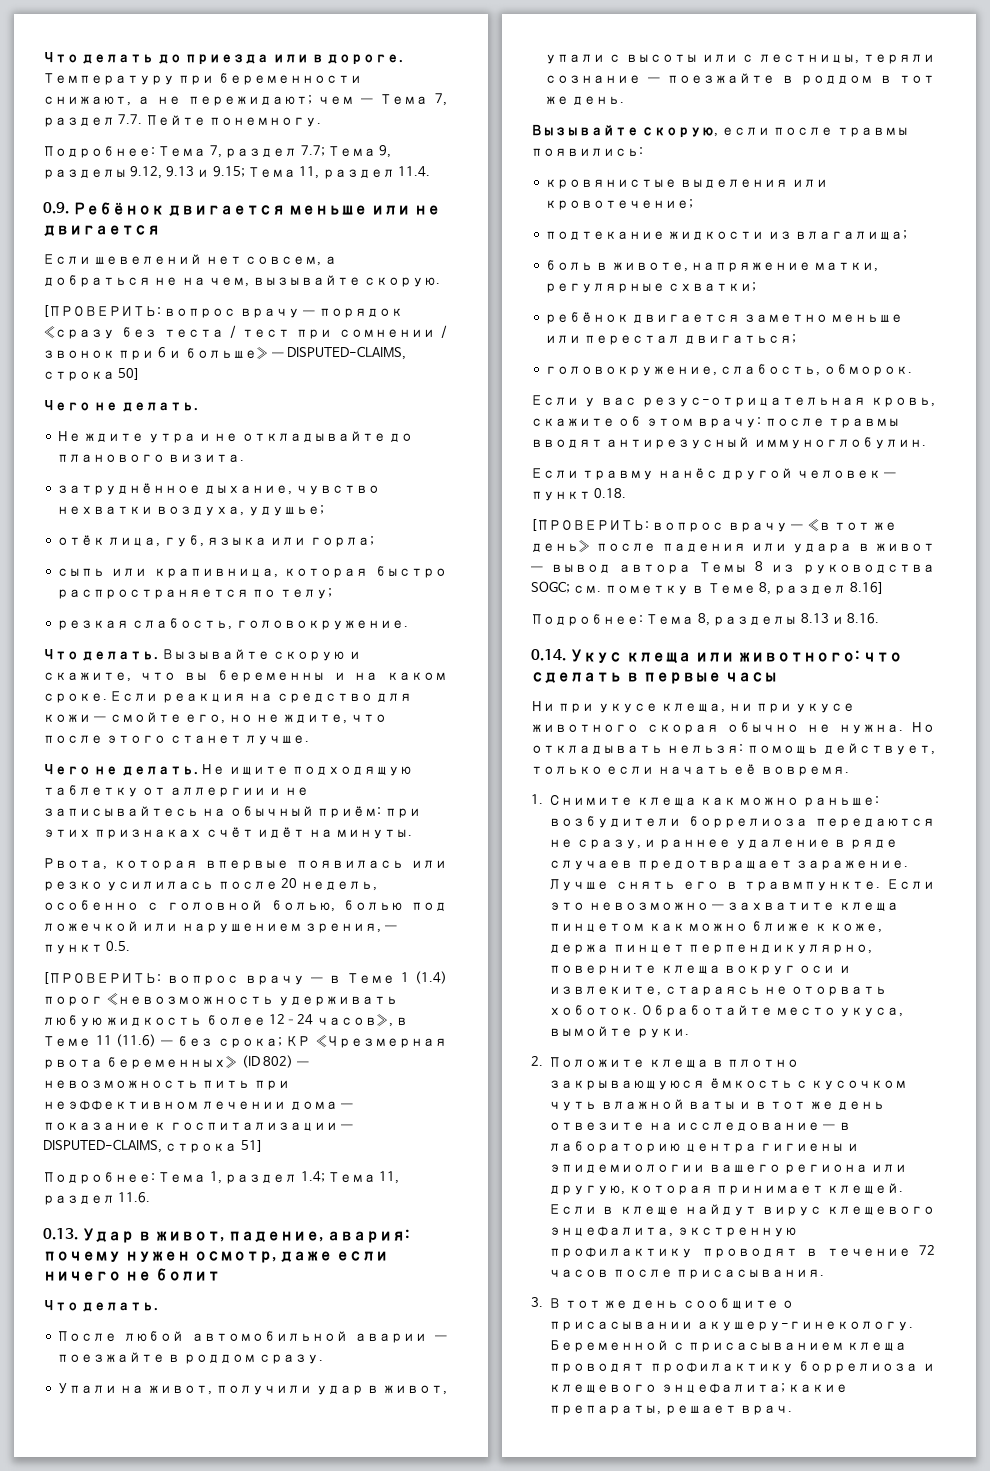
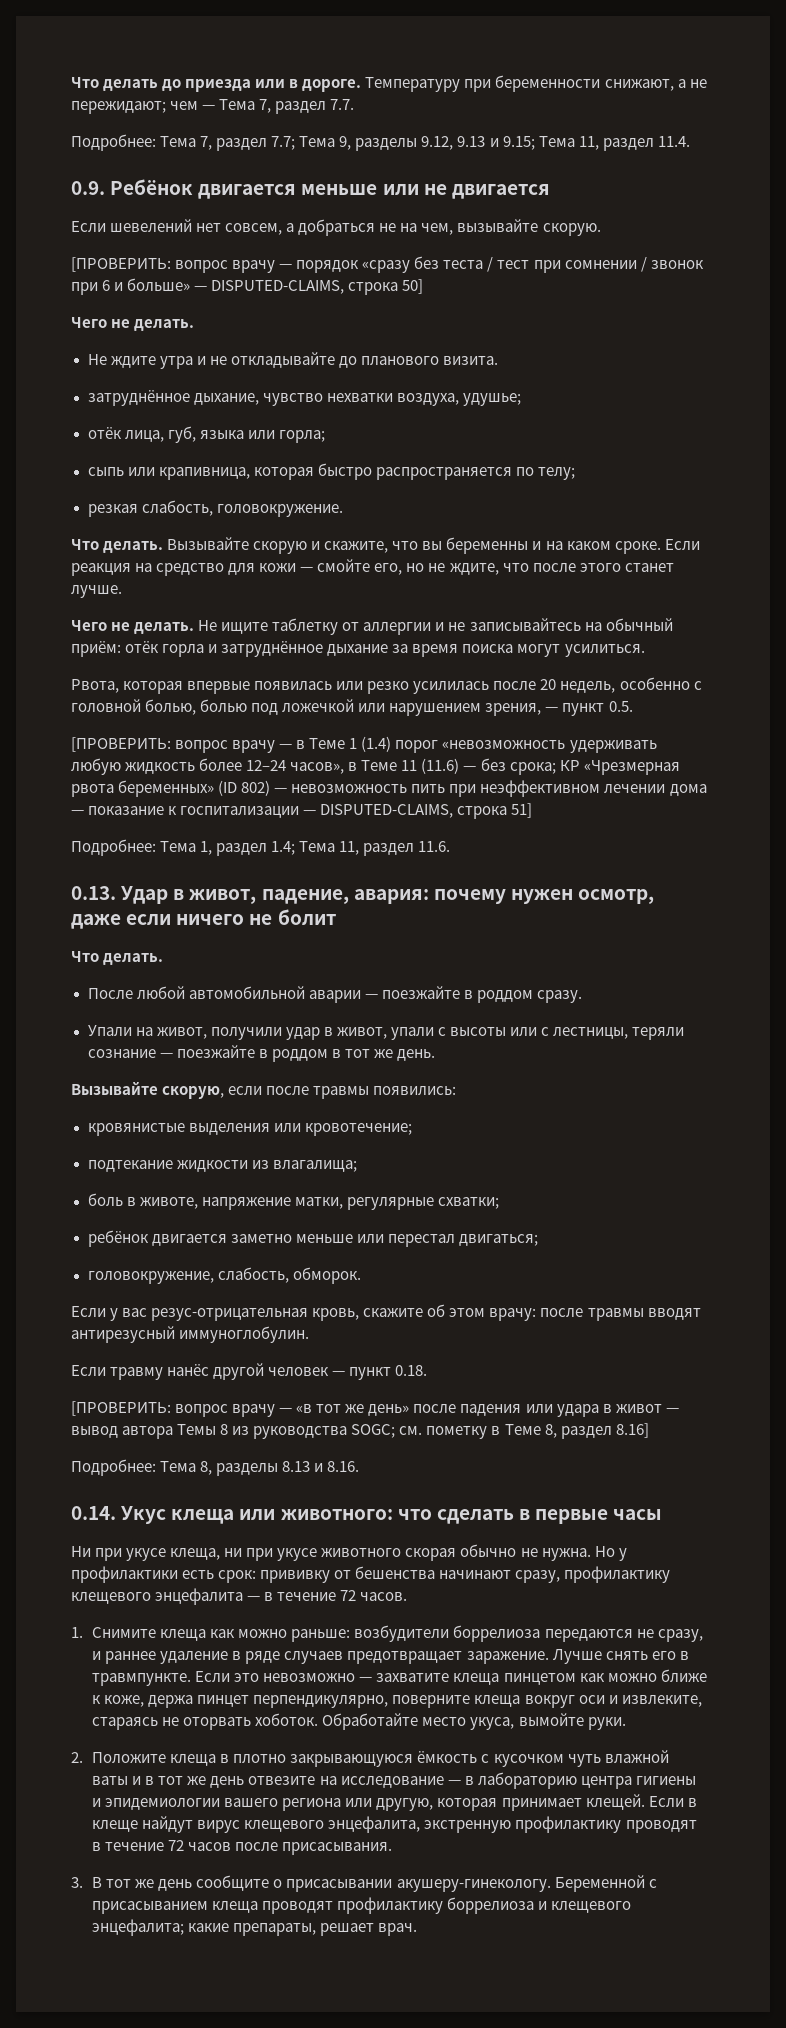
[145,115,322,127] Пейте понемногу. -> (355, 104) none
[291,766,412,776] подходящую -> (269, 628) none
[384,808,421,818] [43,827,412,839] при этих признаках счёт идёт на минуты. -> [125,641,645,657] отёк горла и затруднённое дыхание за время поиска могут усилиться.
[531,743,935,755] [531,764,849,776] откладывать нельзя: помощь действует, только если начать её вовремя. -> [618,1548,627,1561] [71,1566,671,1583] [71,1588,408,1605] у профилактики есть срок: прививку от бешенства начинают сразу, профилактику клещевого энцефалита — в течение 72 часов.

